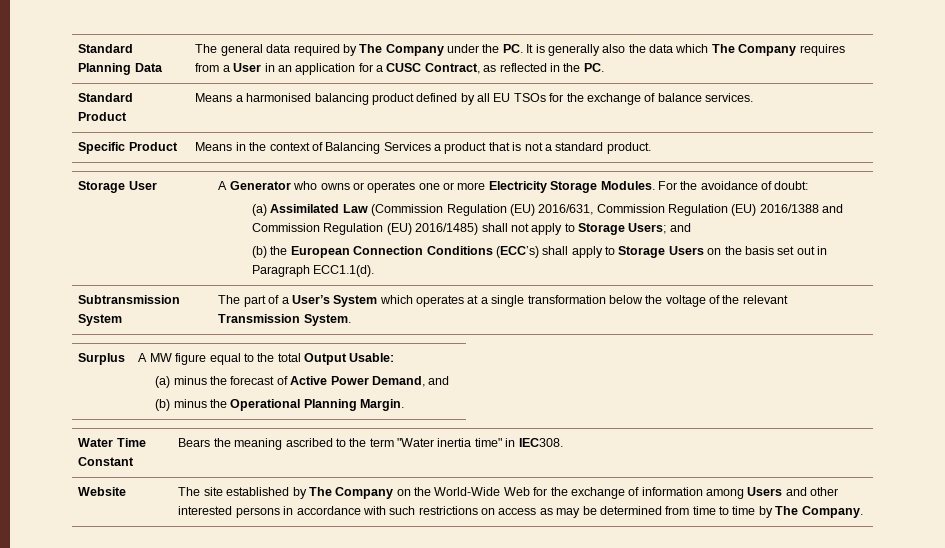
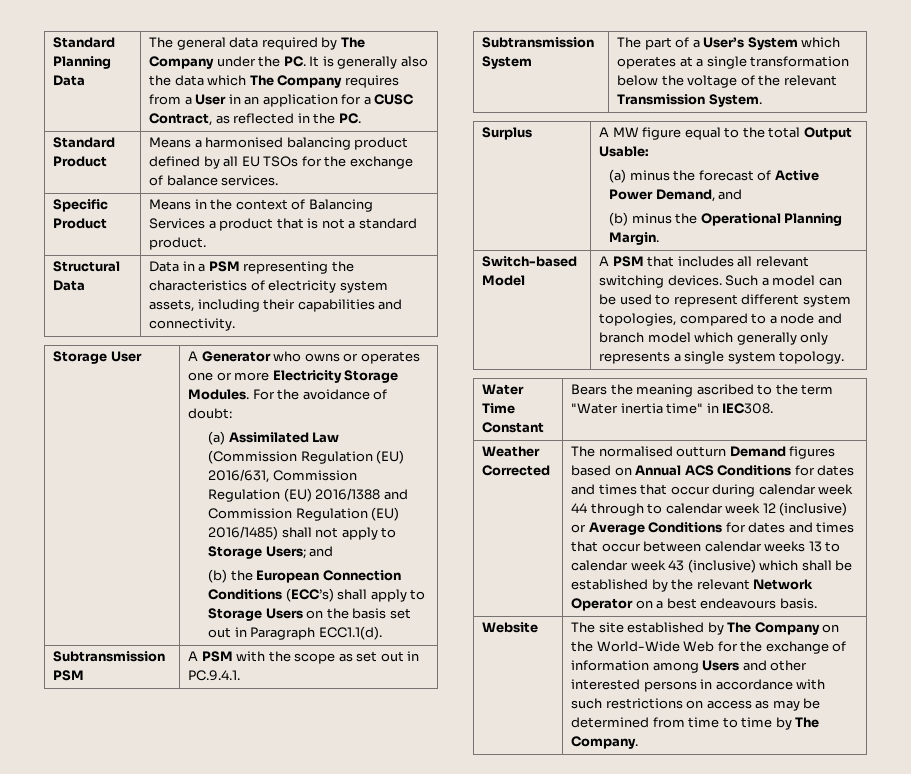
(651, 148) none -> [53,261,121,272] [53,280,86,291] [149,261,354,274] [149,280,388,293] [149,299,403,312] [149,318,236,331] // Structural Data | Data in a PSM representing the characteristics of electricity system assets, including their capabilities and connectivity.
(375, 271) none -> [53,651,166,662] [53,670,85,681] [188,651,420,664] [188,670,241,681] // Subtransmission PSM | A PSM with the scope as set out in PC.9.4.1.
(405, 405) none -> [482,256,578,267] [482,275,526,286] [599,256,809,267] [599,275,842,288] [599,294,851,307] [599,313,842,326] [599,332,829,345] [599,351,845,364] // Switch-based Model | A PSM that includes all relevant switching devices. Such a model can be used to represent different system topologies, compared to a node and branch model which generally only represents a single system topology.
(563, 442) none -> [482,446,541,457] [482,465,551,476] [571,446,836,459] [571,465,855,476] [571,484,854,497] [571,502,848,516] [571,522,855,535] [571,541,841,552] [571,559,853,573] [571,579,814,592] [571,598,817,611] // Weather Corrected | The normalised outturn Demand figures based on Annual ACS Conditions for dates and times that occur during calendar week 44 through to calendar week 12 (inclusive) or Average Conditions for dates and times that occur between calendar weeks 13 to calendar week 43 (inclusive) which shall be established by the relevant Network Operator on a best endeavours basis.

